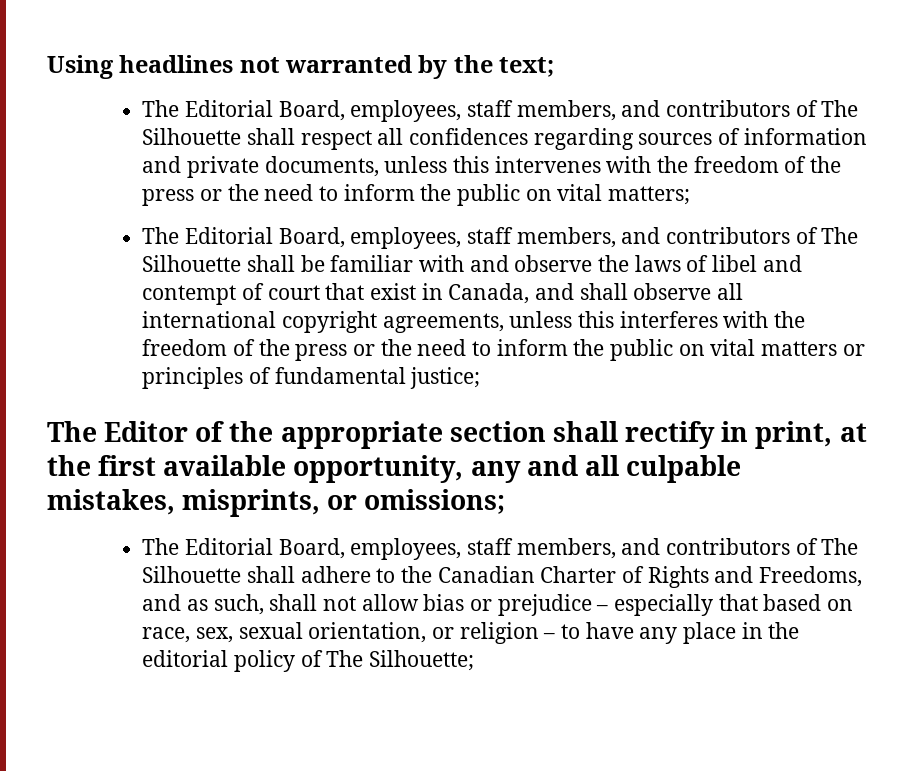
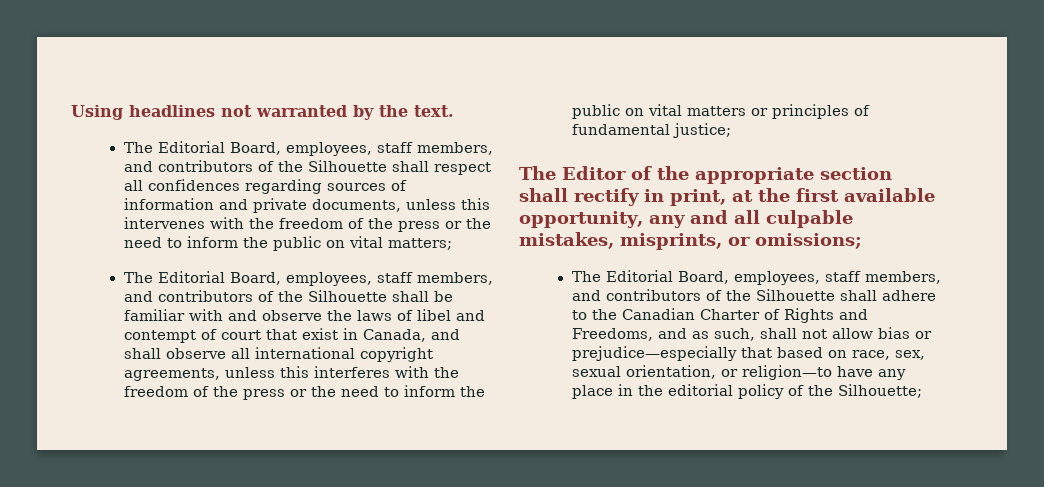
[499,57,555,77] [142,100,859,122] text; // The Editorial Board, employees, staff members, and contributors of The -> [414,105,454,117] [123,141,493,156] [123,160,303,172] text. // The Editorial Board, employees, staff members, and contributors of the
[821,227,859,244] The -> [277,291,303,302] the
[821,538,859,555] The -> [725,290,751,301] the
[497,594,713,616] prejudice – especially -> [571,346,737,361] prejudice—especially
[459,622,580,644] religion – to -> [741,365,832,380] religion—to
[326,650,364,667] The -> [807,385,833,396] the

